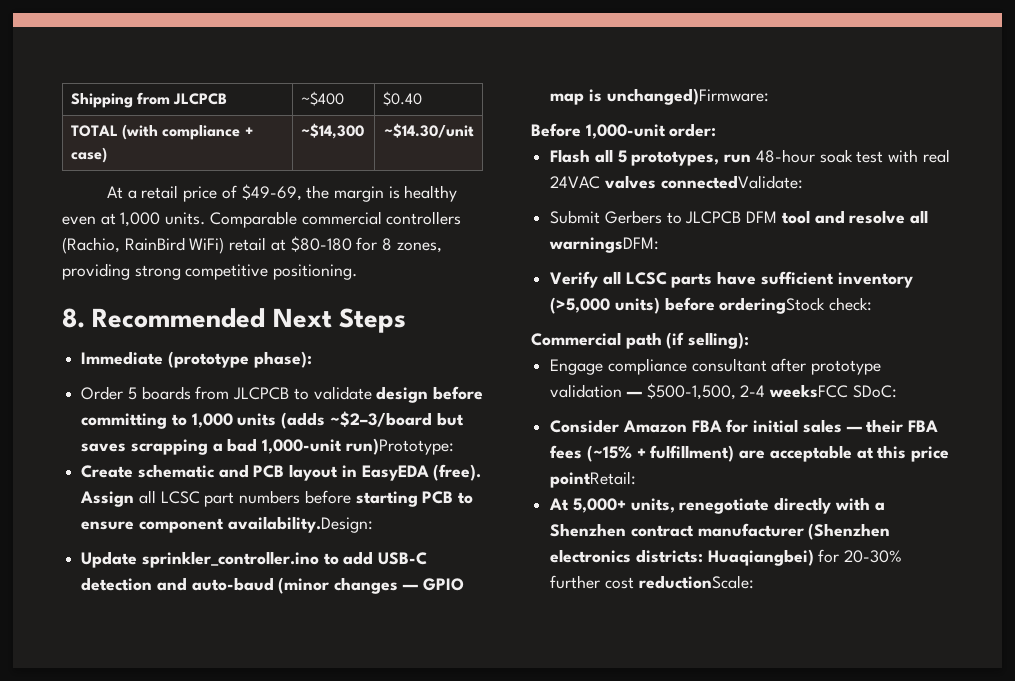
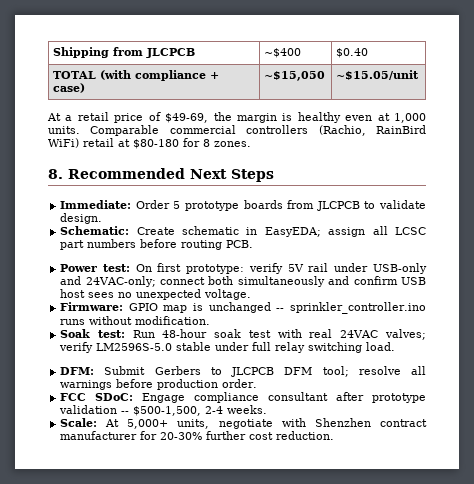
[300,123,364,139] [383,123,474,138] ~$14,300 | ~$14.30/unit -> [264,71,326,81] [336,70,420,80] ~$15,050 | ~$15.05/unit
[396,242,442,253] [62,263,358,280] zones, providing strong competitive positioning. -> [214,141,251,147] zones.
[81,351,312,368] Immediate (prototype phase): // -> [60,200,132,209] Immediate:
(137, 393) none -> [184,201,239,211] prototype
[376,386,484,403] [81,411,464,429] [81,438,454,455] [81,464,482,481] [80,491,135,507] design before committing to 1,000 units (adds ~$2–3/board but saves scrapping a bad 1,000-unit run)Prototype: // Create schematic and PCB layout in EasyEDA (free). Assign -> [60,213,103,224] [60,226,366,237] design. // Schematic: Create schematic in EasyEDA; assign
[355,491,474,507] [81,516,373,533] [81,551,428,568] [81,577,464,594] [550,88,769,105] [531,123,717,139] [550,149,752,166] starting PCB to ensure component availability.Design: // Update sprinkler_controller.ino to add USB-C detection and auto-baud (minor changes — GPIO map is unchanged)Firmware: // Before 1,000-unit order: // Flash all 5 prototypes, run -> [181,240,254,250] [60,263,427,274] [60,276,426,287] [60,289,252,300] [60,302,427,314] [60,316,211,325] [60,329,155,338] routing PCB. // Power test: On first prototype: verify 5V rail under USB-only and 24VAC-only; connect both simultaneously and confirm USB host sees no unexpected voltage. // Firmware: GPIO map is unchanged -- sprinkler_controller.ino runs without modification. // Soak test: Run
[604,175,803,189] valves connectedValidate: // -> [384,329,426,340] [59,342,396,353] [60,367,95,375] valves; verify LM2596S-5.0 stable under full relay switching load. // DFM:
[781,210,929,224] [549,237,660,253] [550,271,913,288] [550,297,873,314] [531,332,750,349] tool and resolve all warningsDFM: // Verify all LCSC parts have sufficient inventory (>5,000 units) before orderingStock check: // Commercial path (if selling): // -> [322,366,427,377] [60,379,258,390] [60,393,134,401] tool; resolve all warnings before production order. // FCC SDoC:
[625,391,642,397] — -> [121,411,130,414] --
[769,384,897,398] [550,419,939,433] [550,445,950,462] [550,471,637,488] [549,497,885,514] [550,523,891,540] [550,549,814,566] weeksFCC SDoC: // Consider Amazon FBA for initial sales — their FBA fees (~15% + fulfillment) are acceptable at this price pointRetail: // At 5,000+ units, renegotiate directly with a Shenzhen contract manufacturer (Shenzhen electronics districts: Huaqiangbei) -> [227,405,268,414] [60,418,427,429] [60,431,138,440] weeks. // Scale: At 5,000+ units, negotiate with Shenzhen contract manufacturer
[638,575,754,589] reductionScale: -> [276,431,335,440] reduction.

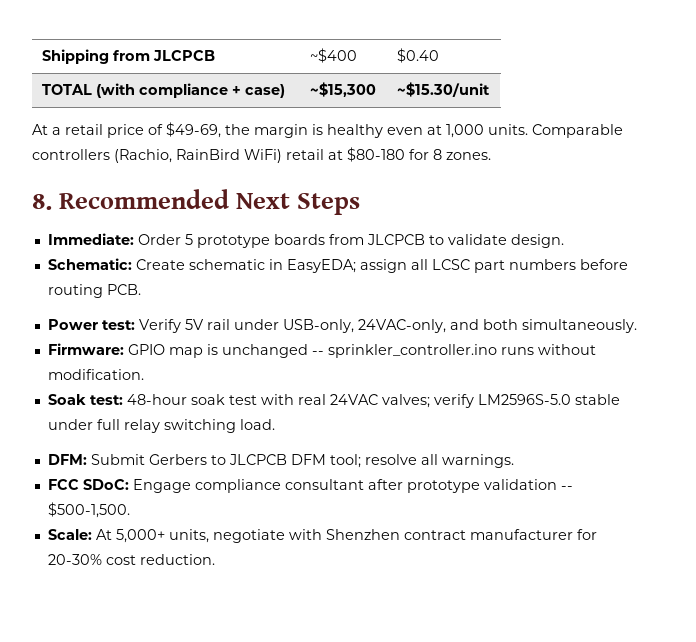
[264,71,326,81] [336,70,420,80] ~$15,050 | ~$15.05/unit -> [310,82,377,97] [397,82,491,97] ~$15,300 | ~$15.30/unit
[169,125,236,134] commercial -> (623, 131) none
[135,263,427,274] [60,276,426,287] [60,289,252,300] On first prototype: verify 5V rail under USB-only and 24VAC-only; connect both simultaneously and confirm USB host sees no unexpected voltage. -> [138,319,637,333] Verify 5V rail under USB-only, 24VAC-only, and both simultaneously.
[132,330,155,338] Run -> (123, 400) none
[60,379,258,390] warnings before production order. -> [441,454,514,468] warnings.
[133,405,268,416] $500-1,500, 2-4 weeks. -> [47,502,130,518] $500-1,500.
[206,431,247,440] further -> (102, 559) none

